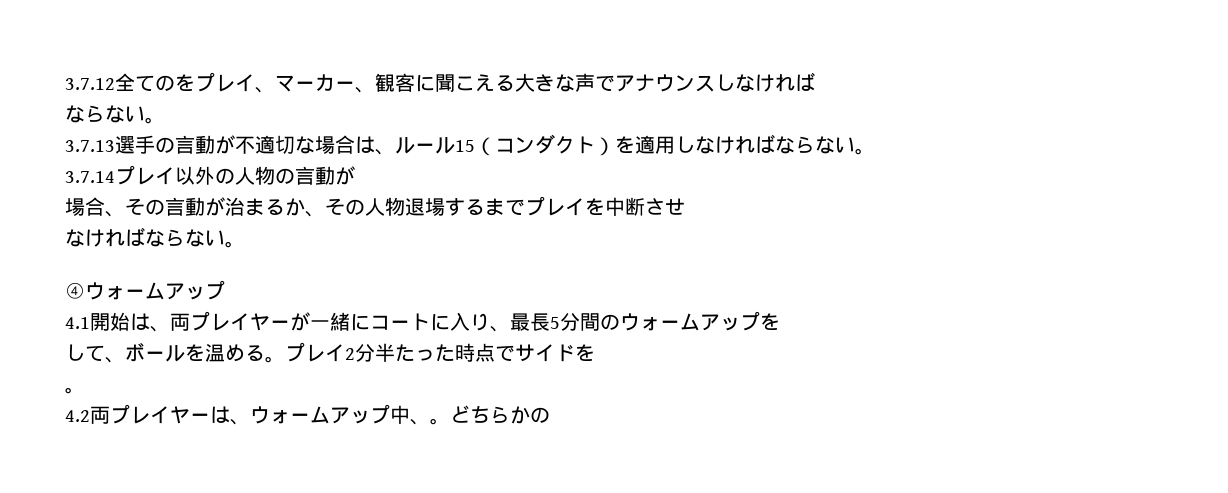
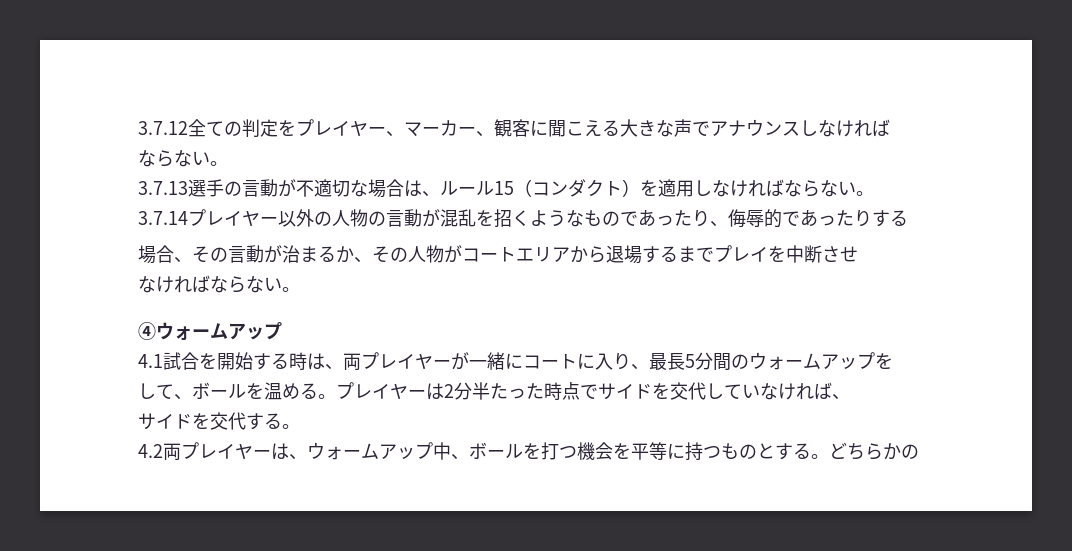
(175, 83) none -> [242,119,278,137] 判定
(255, 83) none -> [350,120,386,136] ヤー
(175, 176) none -> [242,210,278,226] ヤー
(355, 175) none -> [440,209,908,228] 混乱を招くようなものであったり、侮辱的であったりする
(405, 206) none -> [444,245,606,263] がコートエリアから
[90,312,130,331] 開始 -> [163,352,307,370] 試合を開始する時
(345, 353) none -> [390,383,444,400] ヤーは
(595, 353) // -> [670,382,850,400] [138,412,282,430] 交代していなければ、 // サイドを交代する
(430, 422) none -> [469,442,811,461] ボールを打つ機会を平等に持つものとする

